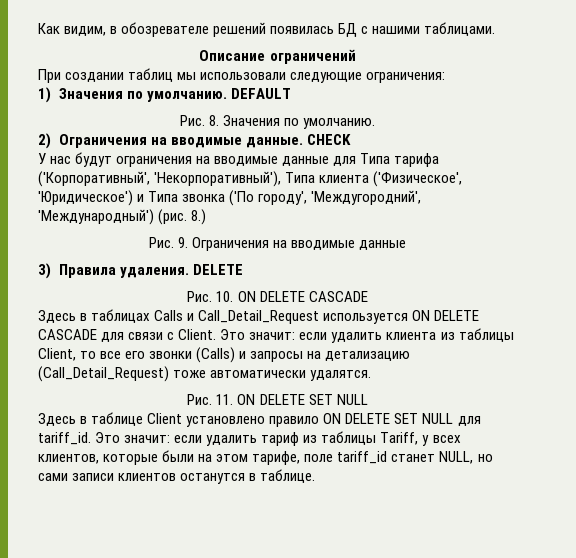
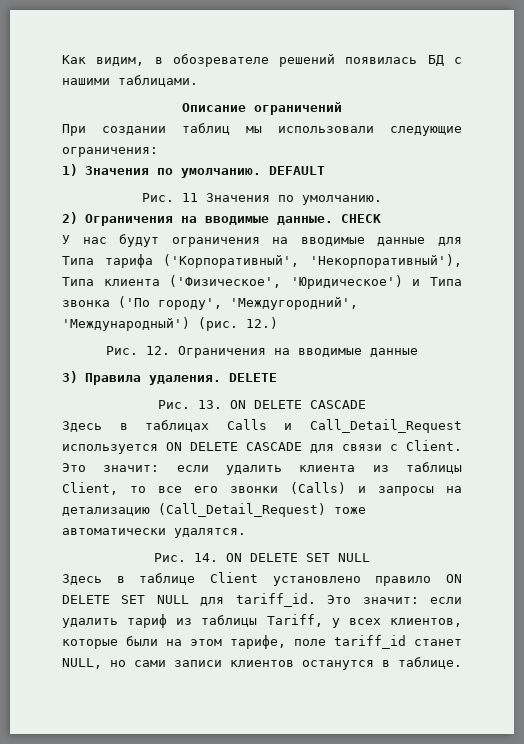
[208,115,219,126] 8. -> [182,193,198,202] 11
[191,209,207,225] [148,237,188,248] 8.) // Рис. 9. -> [246,317,278,329] [106,346,170,355] 12.) // Рис. 12.
[216,291,234,302] 10. -> [198,400,222,409] 13.
[216,394,234,405] 11. -> [194,553,218,562] 14.

